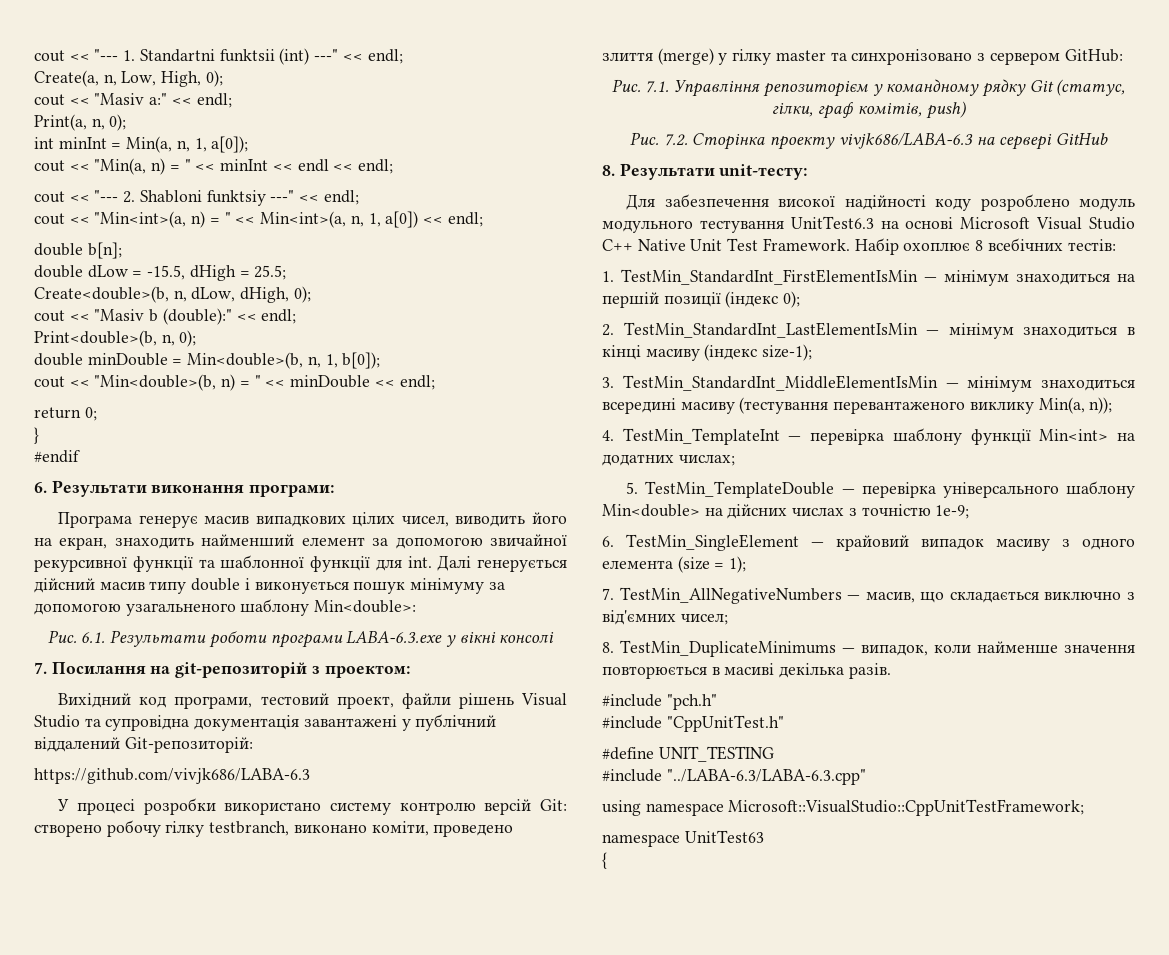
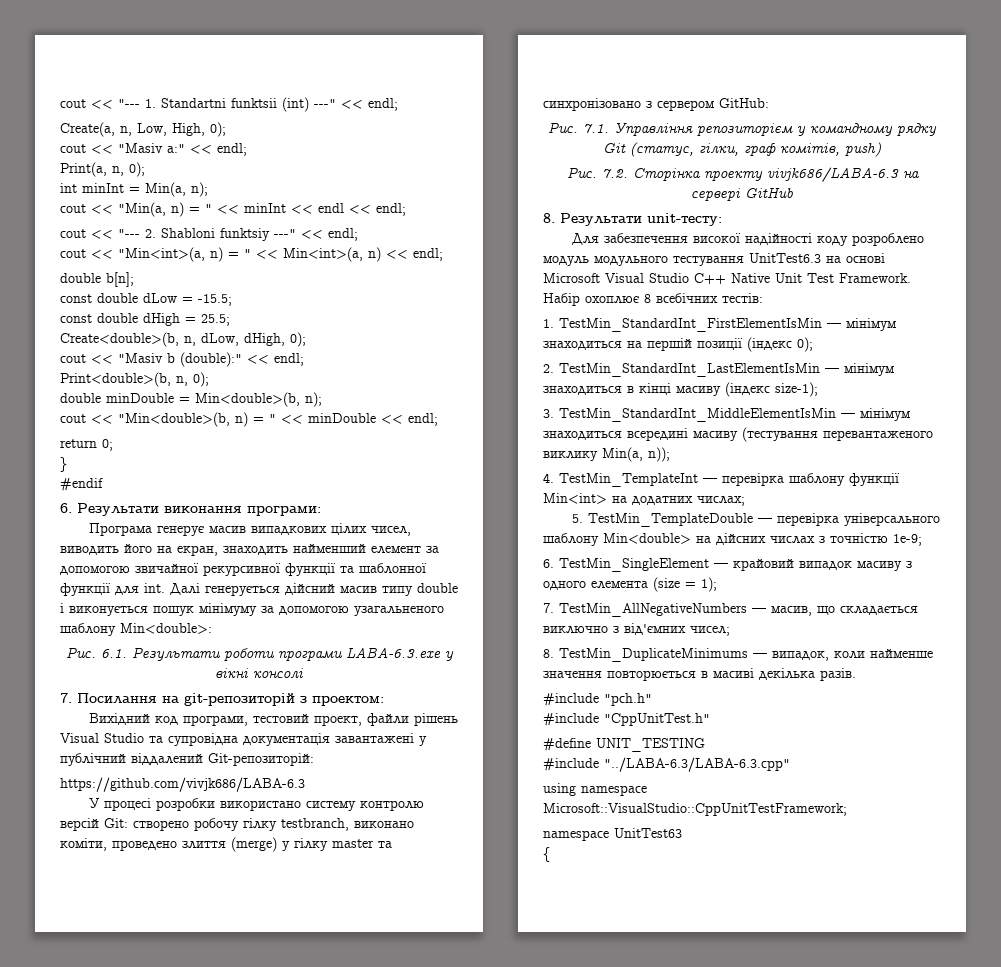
[176,136,249,153] n, 1, a[0]); -> [191,182,208,197] n);
[350,211,419,228] n, 1, a[0]) -> [368,247,381,262] n)
(122, 250) none -> [60,294,92,303] const
[147,265,186,280] -15.5, -> [198,294,232,306] [60,313,138,323] -15.5; // const double
[307,352,381,369] n, 1, b[0]); -> [305,392,322,407] n);

